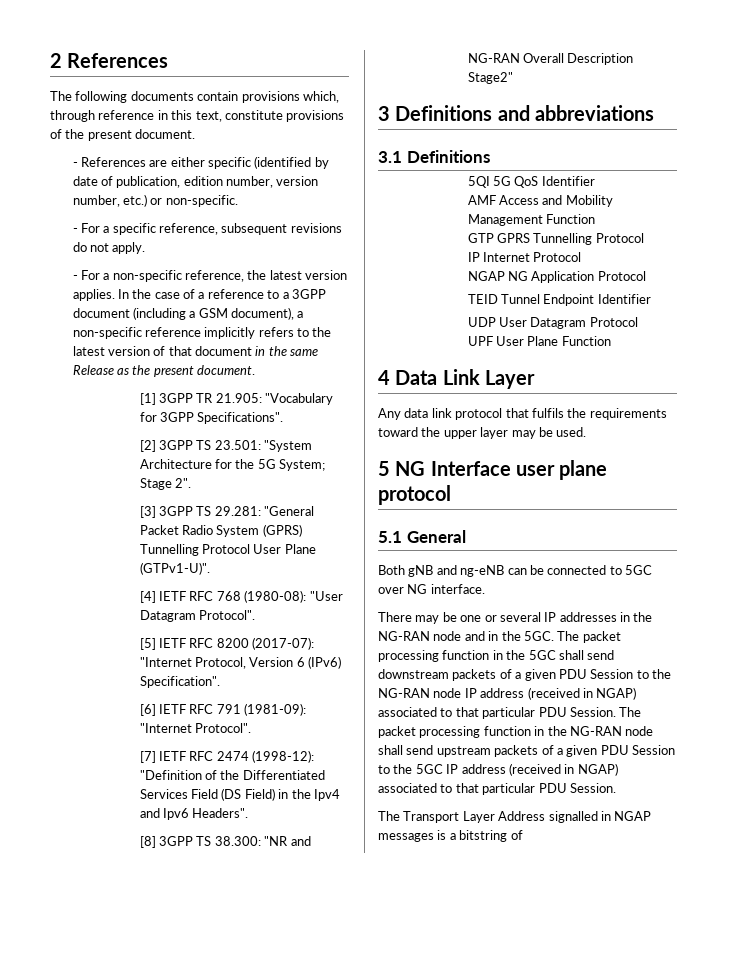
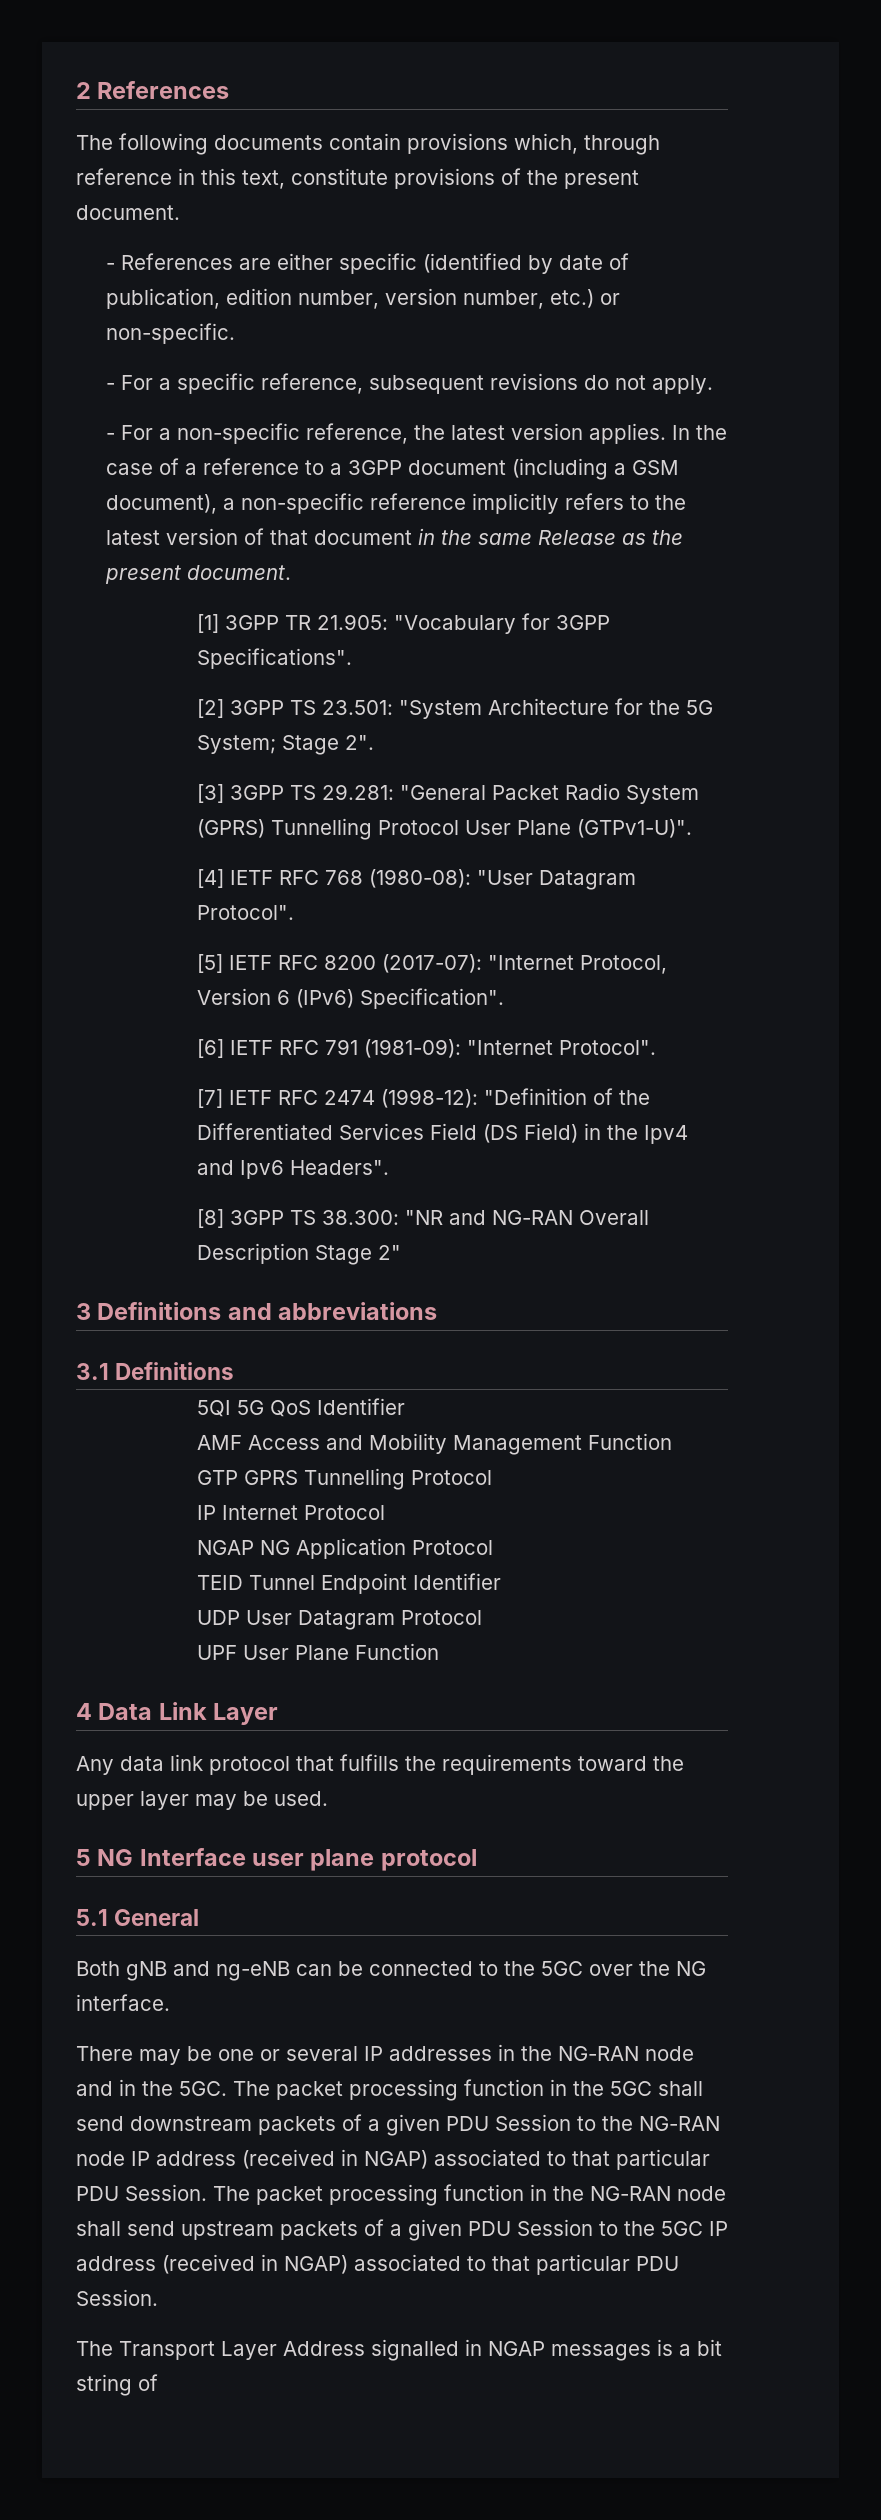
[467,72,513,84] Stage2" -> [315,1245,402,1265] Stage 2"
[531,408,564,418] fulfils -> [340,1754,399,1771] fulfills
(622, 570) none -> [504,1961,535,1976] the
(404, 590) none -> [639,1961,670,1976] the
[459,830,508,842] bitstring -> [697,2339,722,2356] [76,2374,132,2396] bit string

